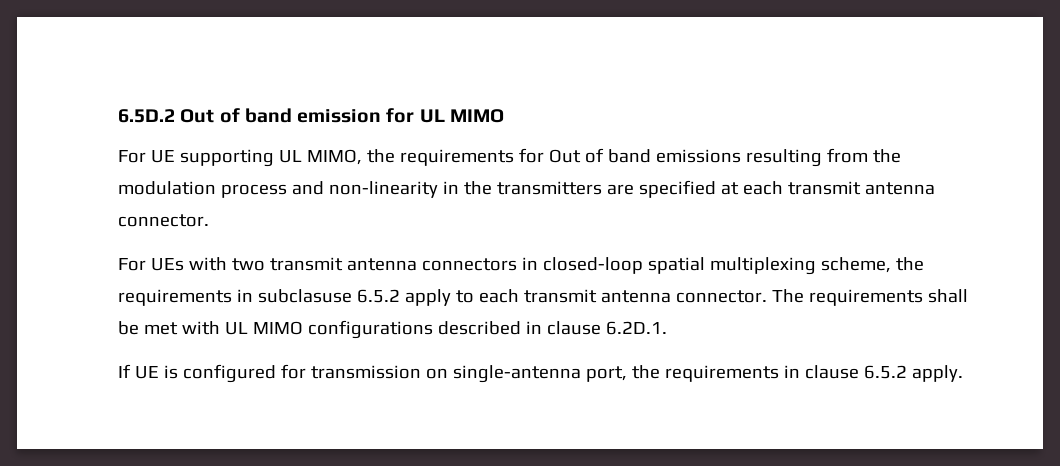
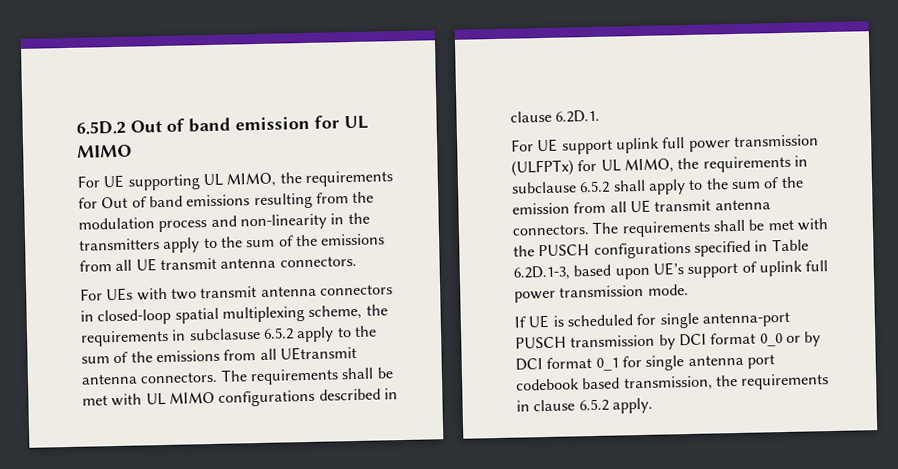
[606,180,935,198] [118,214,209,227] are specified at each transmit antenna connector. -> [163,233,386,253] [79,255,357,272] apply to the sum of the emissions from all UE transmit antenna connectors.
[478,289,767,303] each transmit antenna connector. -> [353,325,377,338] [81,345,357,364] [81,371,219,385] the sum of the emissions from all UEtransmit antenna connectors.
[118,364,627,383] If UE is configured for transmission on single-antenna port, -> [511,134,819,155] [511,155,808,177] [511,176,804,195] [512,199,771,215] [512,218,828,238] [513,238,809,259] [513,260,829,281] [514,284,689,303] [514,311,790,329] [515,331,822,350] [515,354,775,371] [516,375,713,392] For UE support uplink full power transmission (ULFPTx) for UL MIMO, the requirements in subclause 6.5.2 shall apply to the sum of the emission from all UE transmit antenna connectors. The requirements shall be met with the PUSCH configurations specified in Table 6.2D.1-3, based upon UE’s support of uplink full power transmission mode. // If UE is scheduled for single antenna-port PUSCH transmission by DCI format 0_0 or by DCI format 0_1 for single antenna port codebook based transmission,

